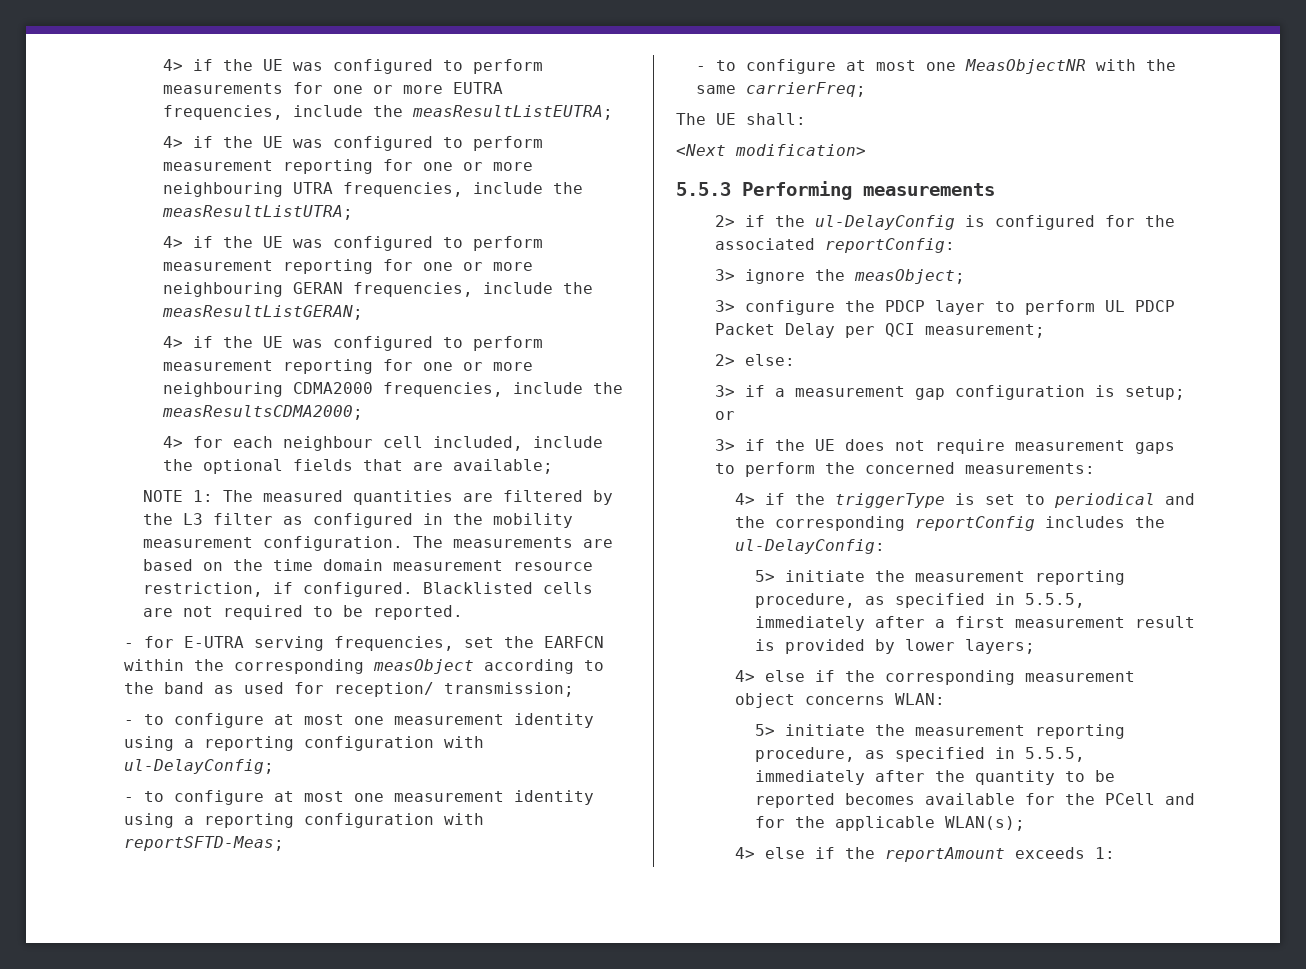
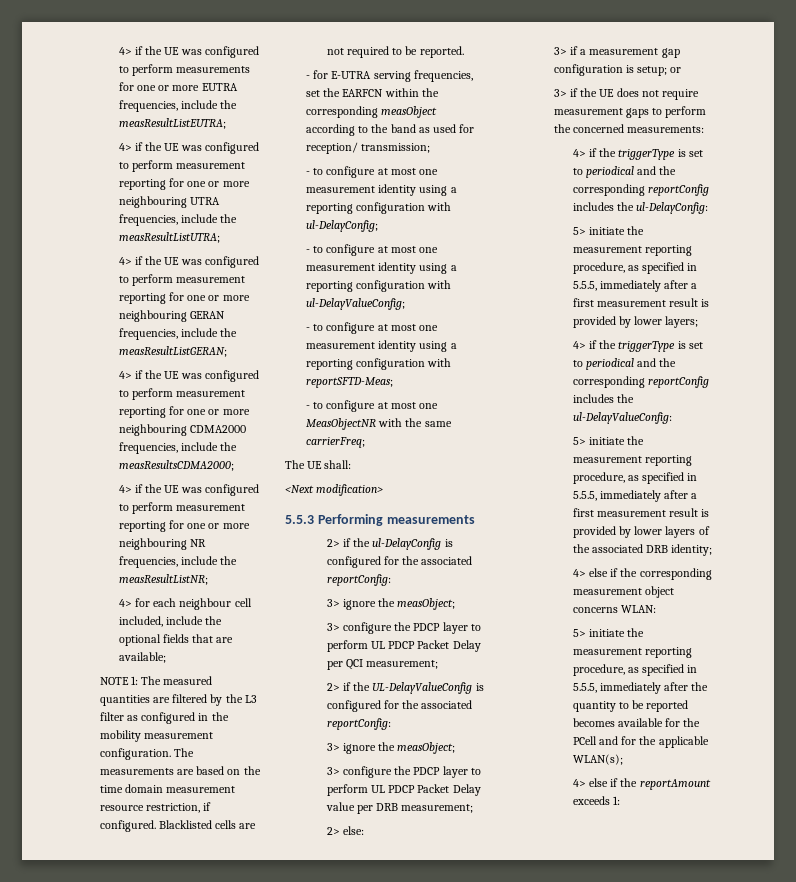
(363, 412) none -> [118,484,259,496] [118,502,246,514] [118,520,250,532] [118,538,206,550] [118,556,238,568] [118,574,208,585] // 4> if the UE was configured to perform measurement reporting for one or more neighbouring NR frequencies, include the measResultListNR;
(274, 766) none -> [305,244,439,256] [305,262,457,274] [305,280,452,292] [305,298,405,310] // - to configure at most one measurement identity using a reporting configuration with ul-DelayValueConfig;
(1046, 331) none -> [326,682,484,694] [326,700,473,712] [326,718,391,730] [326,742,456,754] [326,766,481,778] [326,784,481,796] [325,802,474,814] // 2> if the UL-DelayValueConfig is configured for the associated reportConfig: // 3> ignore the measObject; // 3> configure the PDCP layer to perform UL PDCP Packet Delay value per DRB measurement;
(1035, 646) none -> [572,340,703,352] [572,358,677,370] [572,376,709,388] [572,394,634,403] [572,412,672,424] [572,436,645,445] [572,455,692,466] [572,472,698,484] [572,490,698,502] [572,508,710,517] [572,526,710,538] [572,544,713,556] // 4> if the triggerType is set to periodical and the corresponding reportConfig includes the ul-DelayValueConfig: // 5> initiate the measurement reporting procedure, as specified in 5.5.5, immediately after a first measurement result is provided by lower layers of the associated DRB identity;

